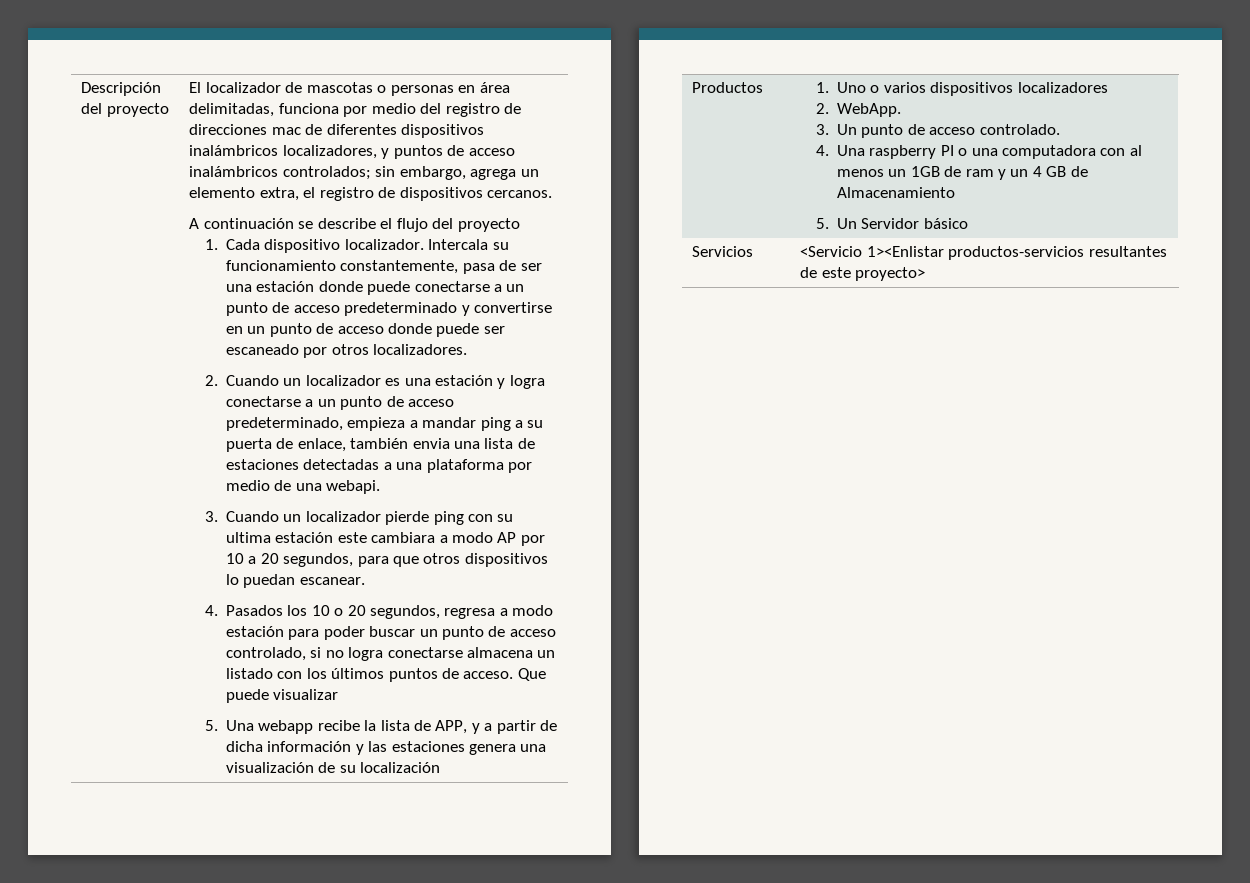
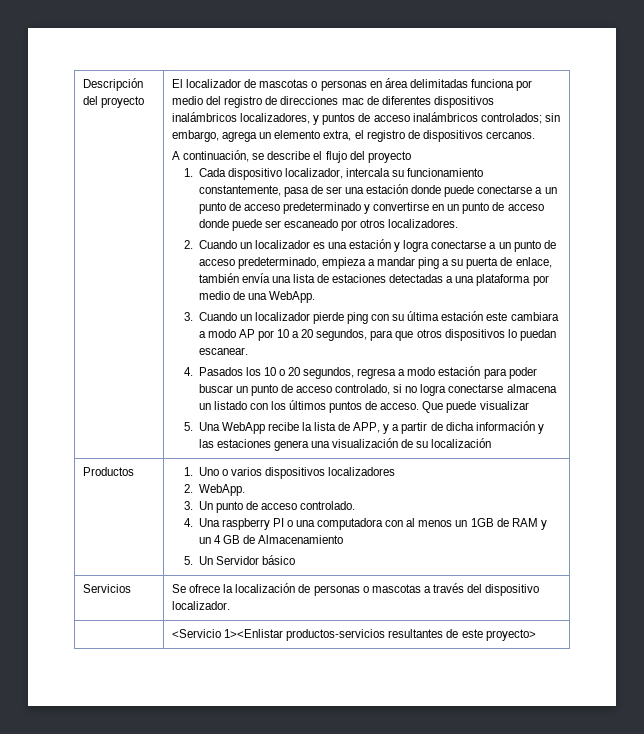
[189,103,275,117] delimitadas, -> [409,79,468,88] delimitadas
[203,218,294,229] continuación -> [183,150,250,162] continuación,
[344,239,489,250] localizador. Intercala -> [284,168,390,179] localizador, intercala
[412,438,450,449] envia -> [241,273,270,283] envía
[326,480,381,494] webapi. -> [268,291,315,303] WebApp.
[225,532,271,543] ultima -> [407,311,440,321] última
[258,720,314,734] webapp -> [221,422,265,434] WebApp
[965,169,994,177] ram -> [511,518,538,527] RAM
(754, 251) none -> [172,583,540,596] [172,601,231,610] | Se ofrece la localización de personas o mascotas a través del dispositivo localizador. //

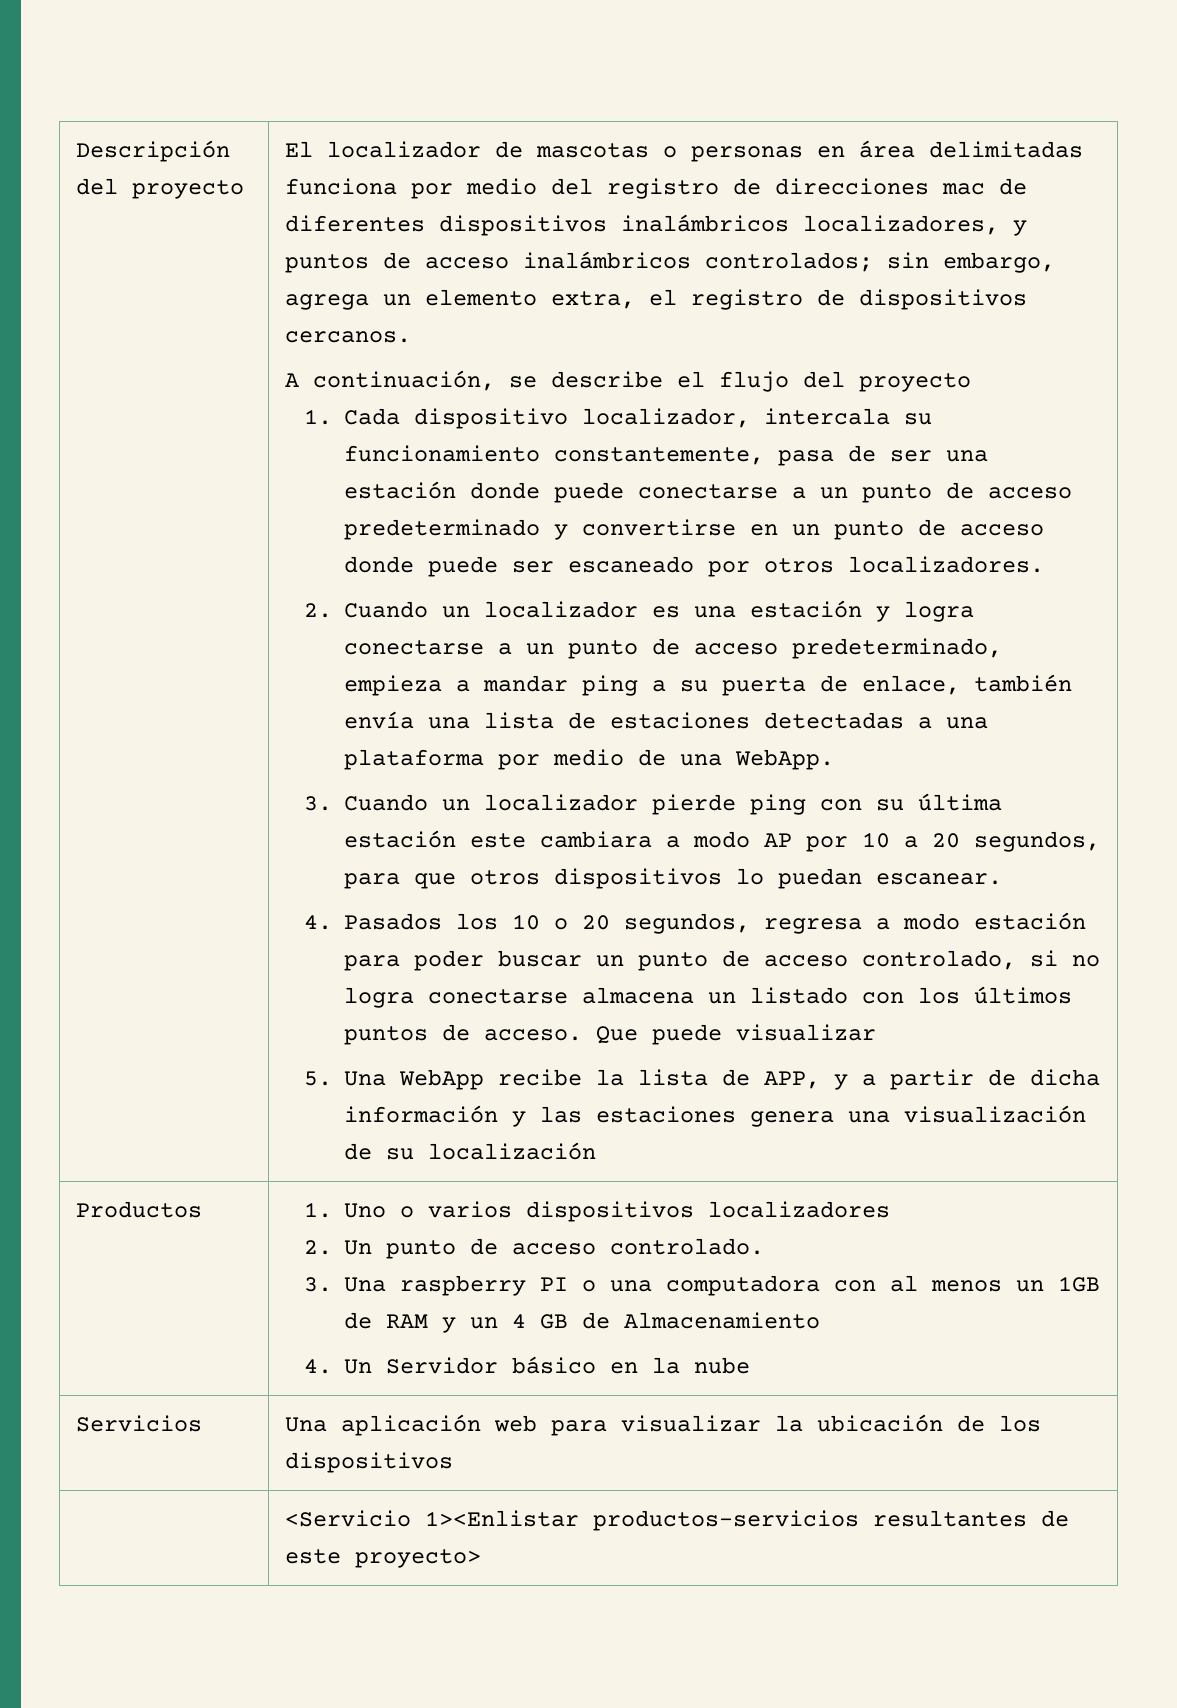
[198,484,245,496] [183,501,193,510] WebApp. // 3. -> (333, 1247) none
[183,518,193,527] 4. -> [304,1277,333,1292] 3.
[183,556,193,565] 5. -> [304,1359,333,1374] 4.
[83,584,132,593] [172,583,540,596] [172,601,231,610] // Servicios | Se ofrece la localización de personas o mascotas a través del dispositivo localizador. -> [609,1357,750,1374] [75,1415,202,1432] [284,1414,1041,1436] [284,1452,453,1473] en la nube // Servicios | Una aplicación web para visualizar la ubicación de los dispositivos

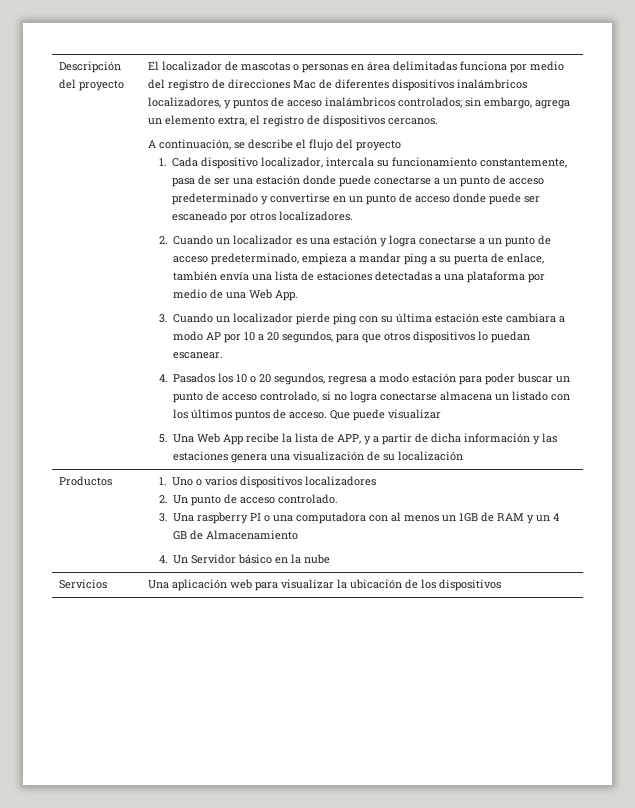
[941,183,985,195] mac -> [292,80,316,89] Mac
[734,749,834,770] WebApp. -> [249,289,299,301] Web App.
[398,1069,484,1090] WebApp -> [197,433,244,445] Web App
[284,1510,1069,1531] [284,1549,481,1568] // | <Servicio 1><Enlistar productos-servicios resultantes de este proyecto> -> (501, 585) none

